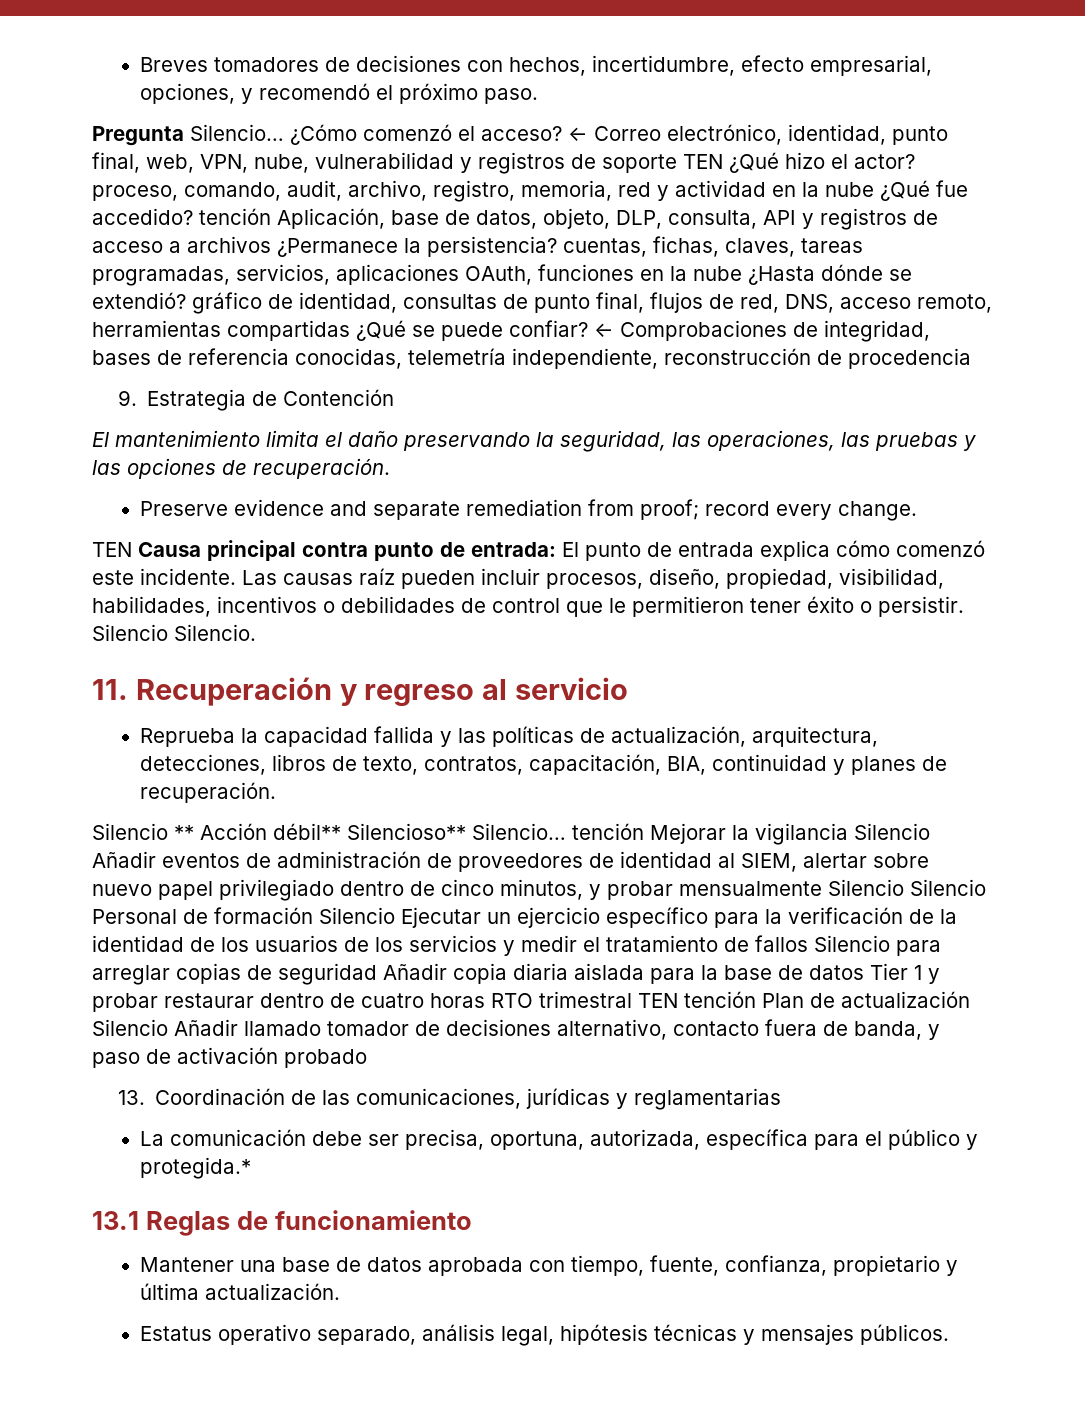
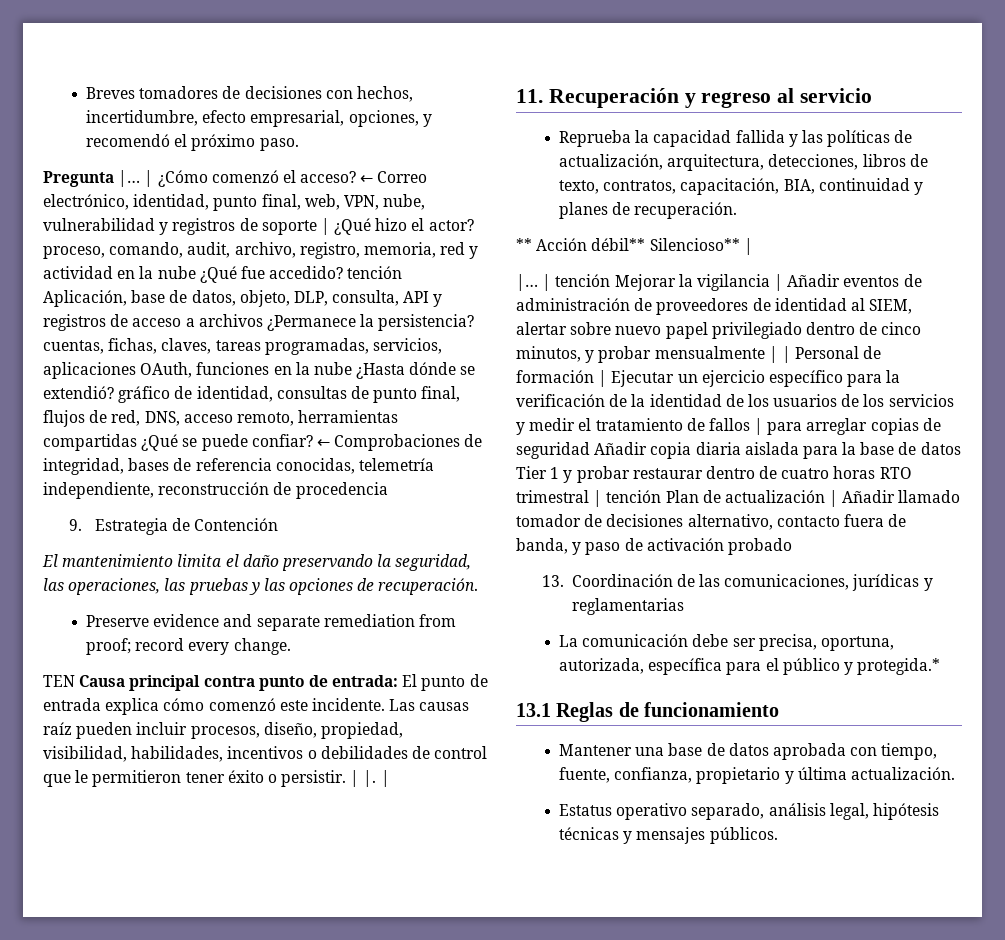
[190,124,284,141] Silencio… -> [118,170,154,187] |… |
[683,154,723,169] TEN -> [320,218,330,235] |
[92,624,256,641] Silencio Silencio. -> [350,770,390,787] | |. |
[92,823,168,840] Silencio -> (738, 210) none
[472,823,566,840] Silencio… -> [743,238,753,255] [516,274,552,291] | // |… |
[854,823,930,840] Silencio -> [774,274,784,291] |
[828,879,986,896] Silencio Silencio -> [768,346,791,363] | |
[319,907,395,924] Silencio -> [598,370,608,387] |
[814,935,890,952] Silencio -> [754,418,764,435] |
[638,993,678,1008] TEN -> [593,490,603,507] |
[92,1019,168,1036] Silencio -> [829,490,839,507] |

